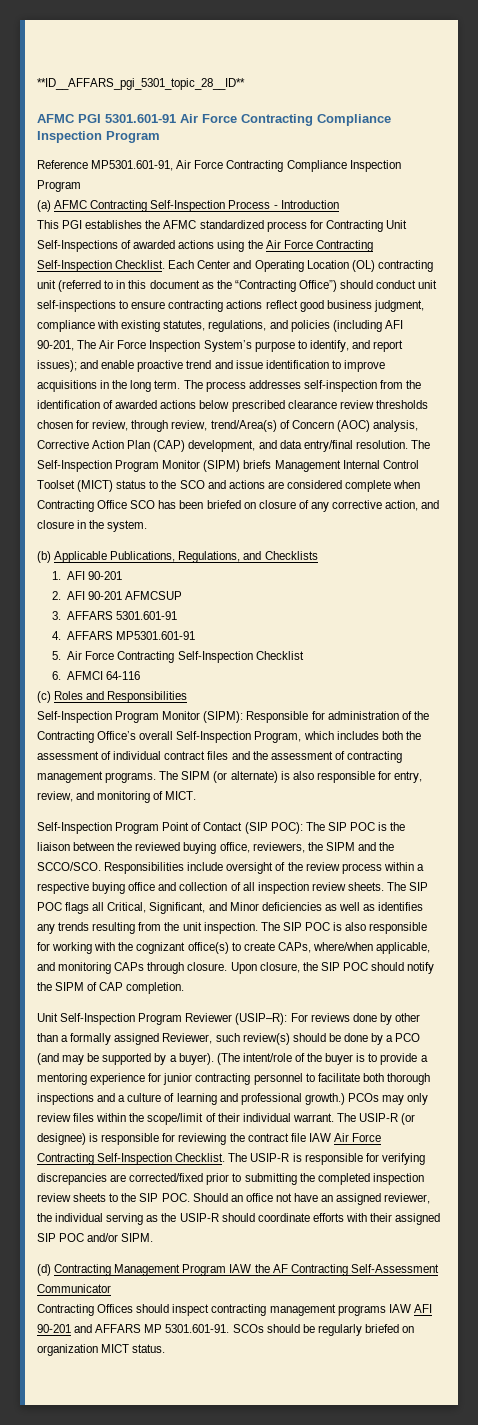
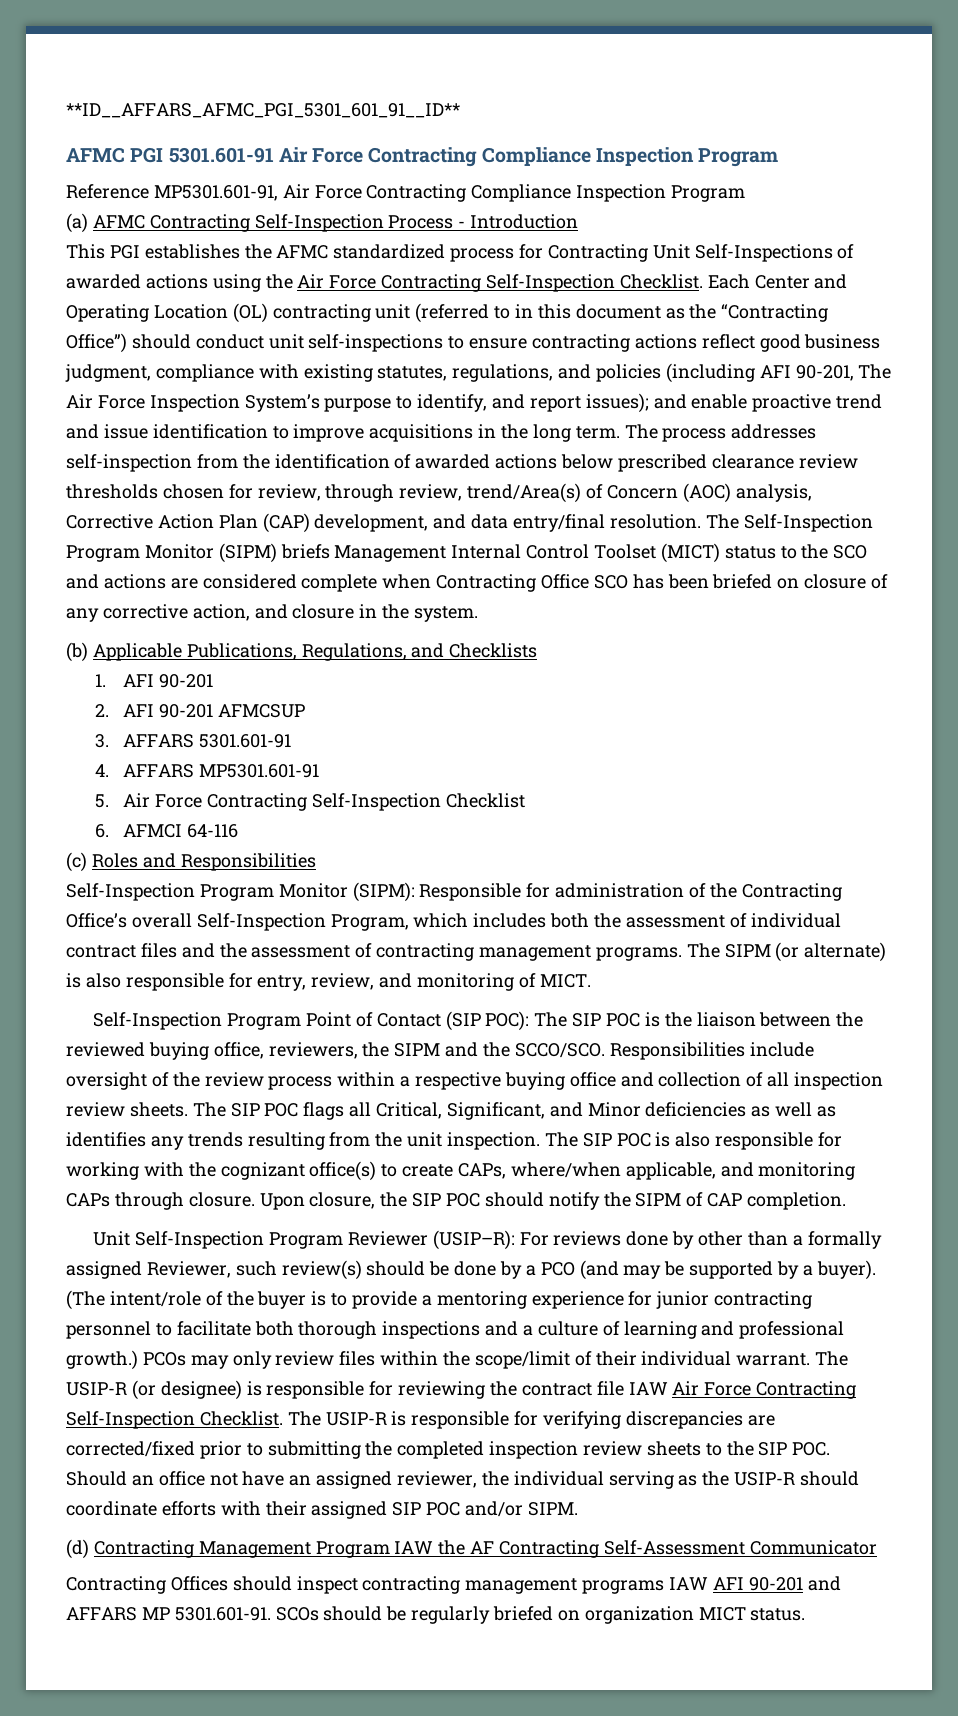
[37,78,245,90] **ID__AFFARS_pgi_5301_topic_28__ID** -> [66,103,460,118] **ID__AFFARS_AFMC_PGI_5301_601_91__ID**

